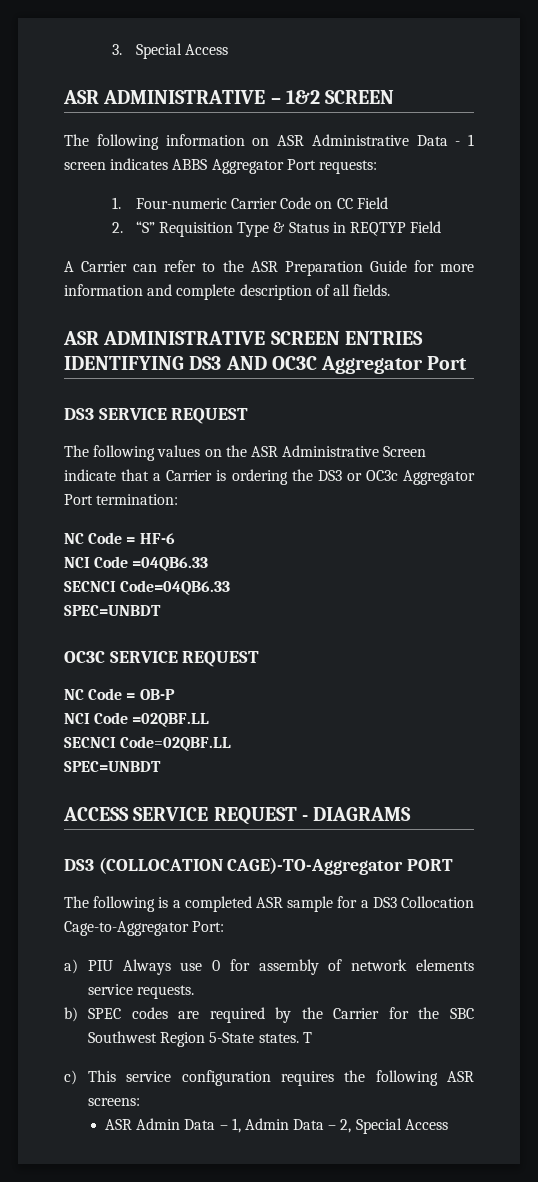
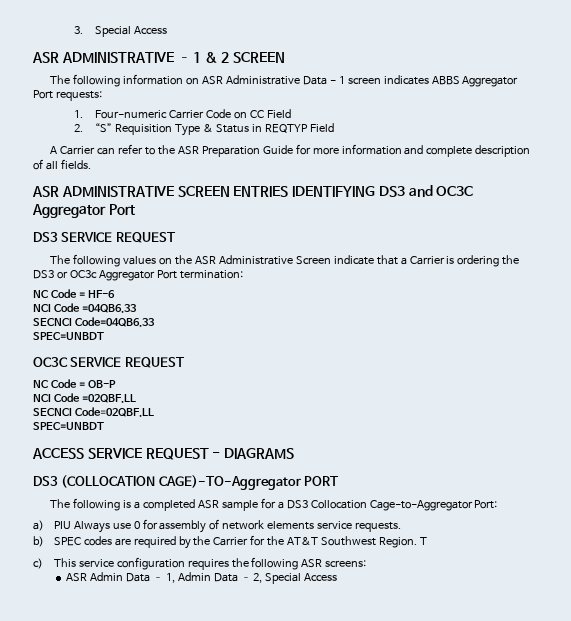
[285,90,320,104] 1&2 -> [193,52,229,63] 1 & 2
[225,356,267,370] AND -> [408,185,433,197] and
[450,1008,475,1019] [87,1031,299,1047] SBC Southwest Region 5-State states. -> [287,536,418,548] AT&T Southwest Region.

